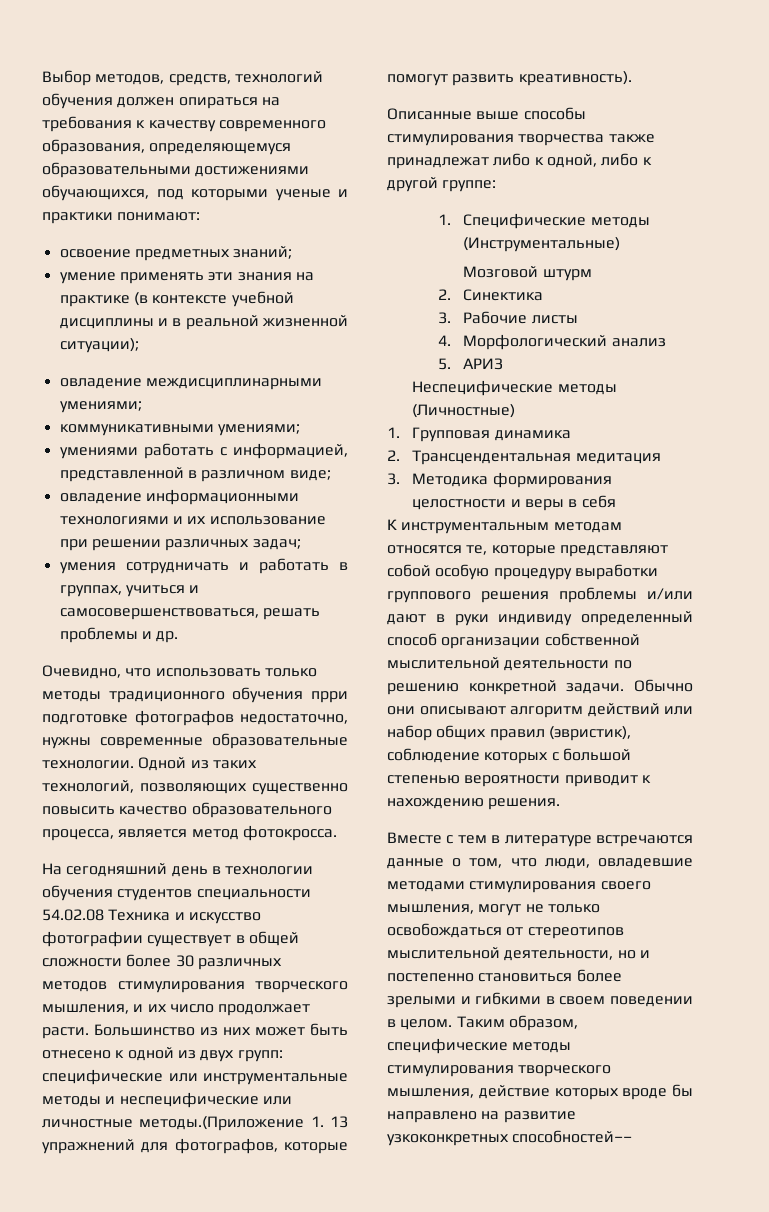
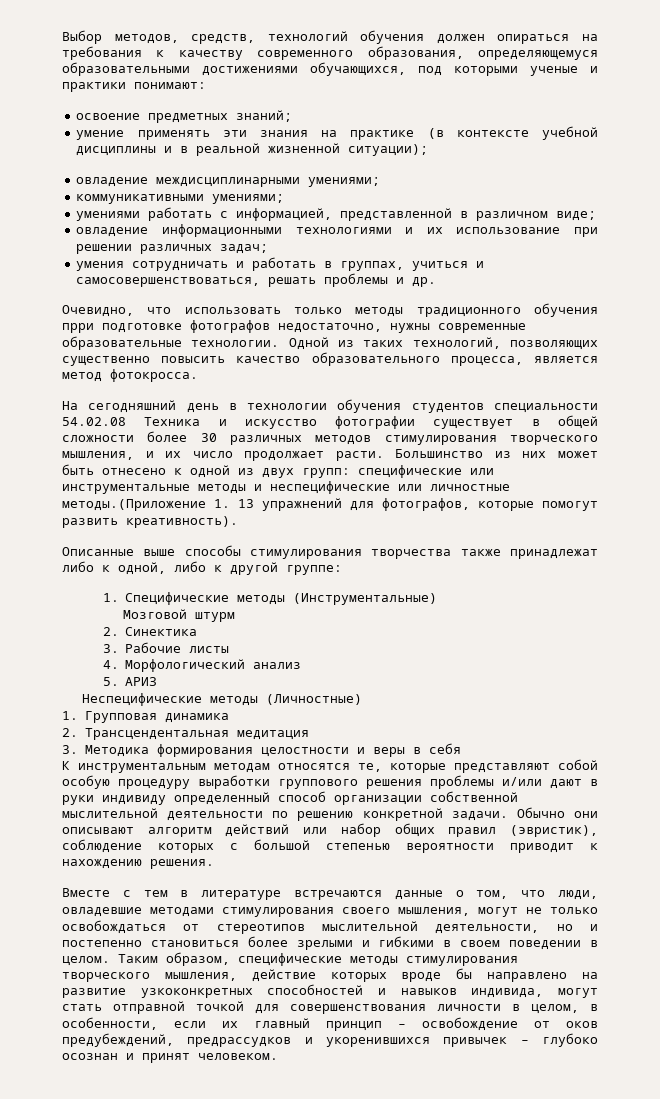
[512,1130,633,1143] способностей–– -> [267,984,599,998] [62,1001,598,1014] [62,1017,598,1031] [62,1033,598,1047] [62,1053,278,1063] способностей и навыков индивида, могут стать отправной точкой для совершенствования личности в целом, в особенности, если их главный принцип – освобождение от оков предубеждений, предрассудков и укоренившихся привычек – глубоко осознан и принят человеком.

